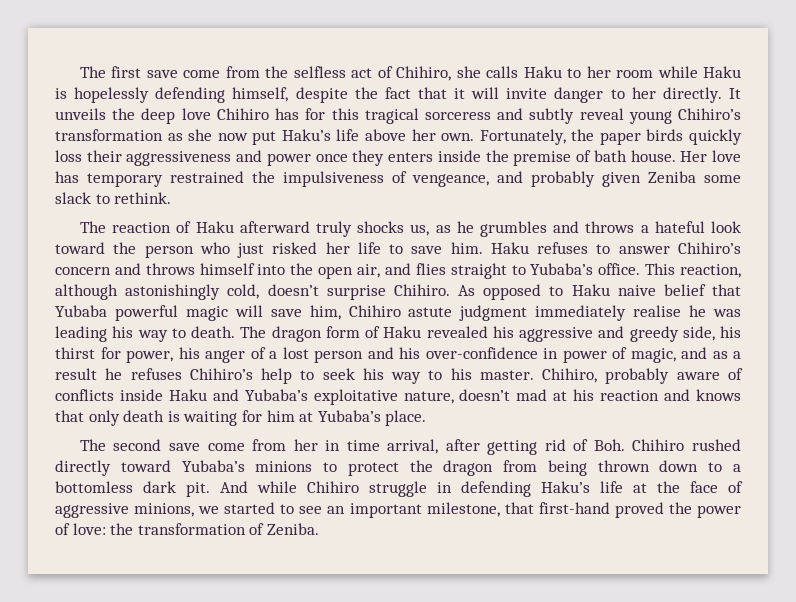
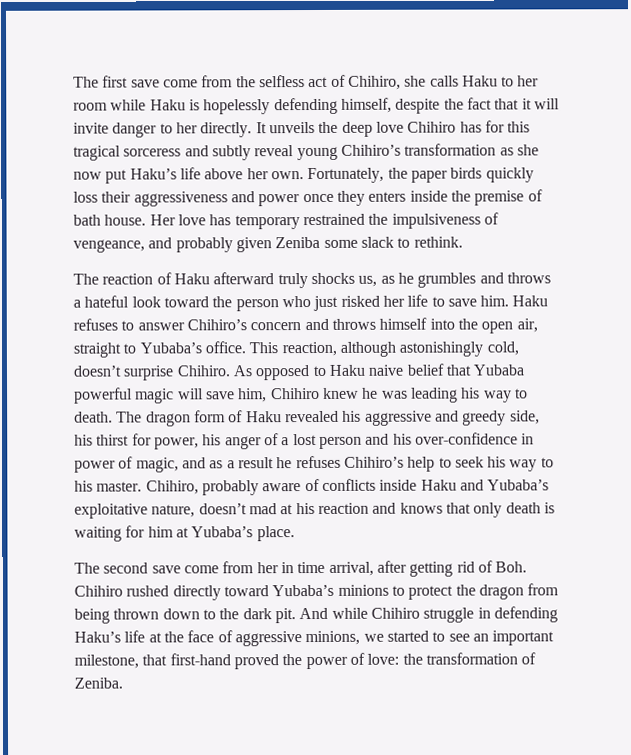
[384,263,446,275] and flies -> (538, 325) none
[408,305,682,321] astute judgment immediately realise -> [322,387,359,399] knew
[732,464,741,472] [55,481,133,493] a bottomless -> [219,608,240,620] the

